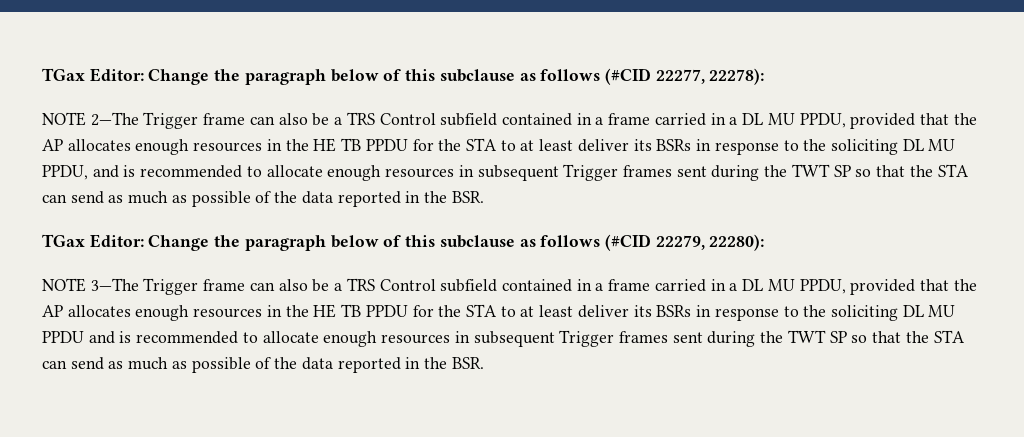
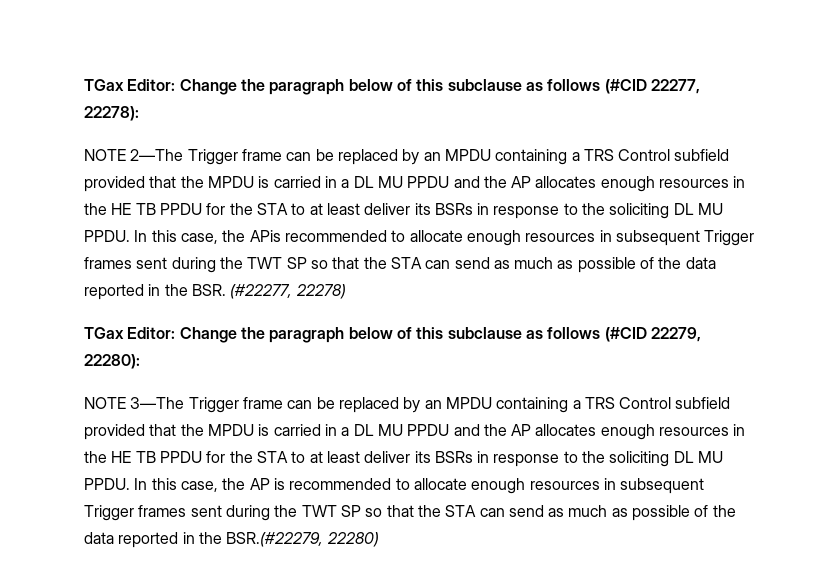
[278,112,949,129] also be a TRS Control subfield contained in a frame carried in a DL MU PPDU, provided that -> [315,149,730,165] [84,176,480,192] be replaced by an MPDU containing a TRS Control subfield provided that the MPDU is carried in a DL MU PPDU and
[42,165,119,180] PPDU, and -> [84,230,755,246] [84,257,716,273] [84,284,346,300] [84,327,701,343] [84,354,140,369] [84,397,731,413] [84,424,746,440] [84,451,724,467] [84,478,270,492] PPDU. In this case, the APis recommended to allocate enough resources in subsequent Trigger frames sent during the TWT SP so that the STA can send as much as possible of the data reported in the BSR. (#22277, 22278) // TGax Editor: Change the paragraph below of this subclause as follows (#CID 22279, 22280): // NOTE 3—The Trigger frame can be replaced by an MPDU containing a TRS Control subfield provided that the MPDU is carried in a DL MU PPDU and the AP allocates enough resources in the HE TB PPDU for the STA to at least deliver its BSRs in response to the soliciting DL MU PPDU. In this case, the AP
[451,191,484,203] [42,234,765,251] [42,278,977,295] [42,304,956,321] [42,330,965,347] [42,357,484,373] BSR. // TGax Editor: Change the paragraph below of this subclause as follows (#CID 22279, 22280): // NOTE 3—The Trigger frame can also be a TRS Control subfield contained in a frame carried in a DL MU PPDU, provided that the AP allocates enough resources in the HE TB PPDU for the STA to at least deliver its BSRs in response to the soliciting DL MU PPDU and is recommended to allocate enough resources in subsequent Trigger frames sent during the TWT SP so that the STA can send as much as possible of the data reported in the BSR. -> [226,532,379,547] BSR.(#22279, 22280)

